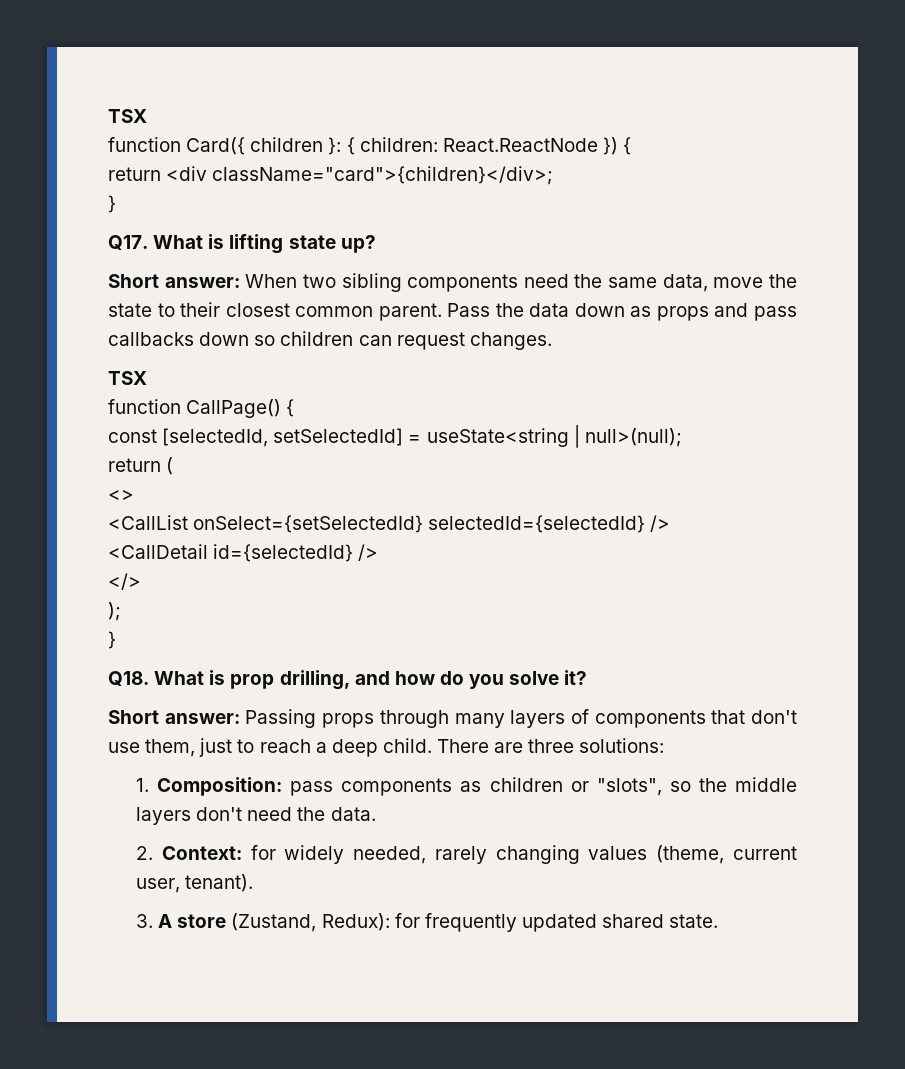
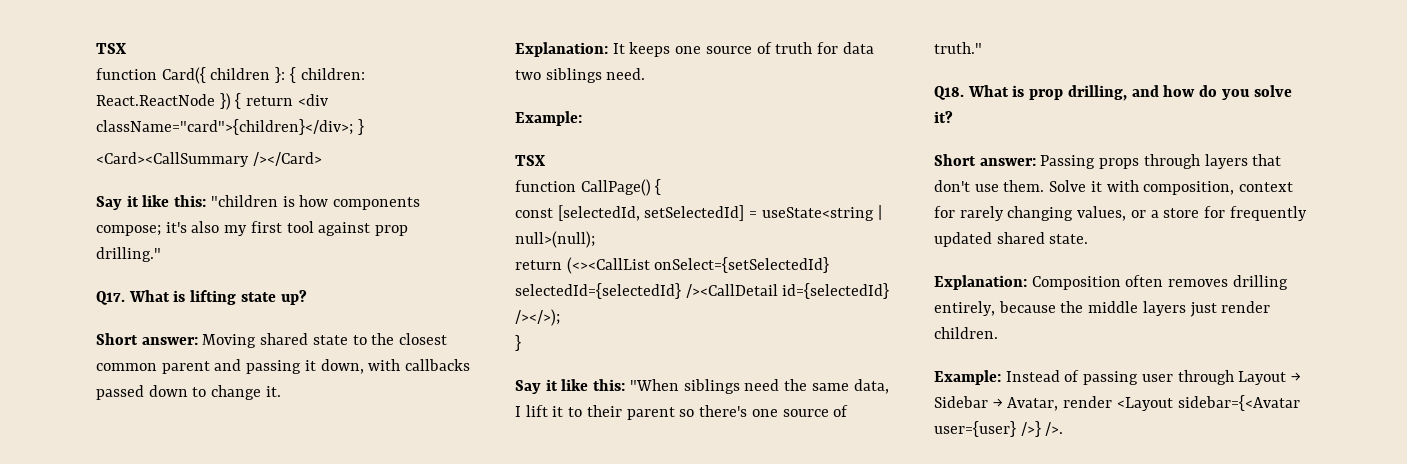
(632, 146) // -> (242, 101) none
[108,195,116,213] // } -> [357,119,364,135] [96,152,322,167] [96,195,421,210] [96,221,409,236] [96,247,161,262] } // <Card><CallSummary /></Card> // Say it like this: "children is how components compose; it's also my first tool against prop drilling."
[245,273,797,292] When two sibling components need the same data, move the -> [202,333,309,348] Moving shared
[180,302,221,317] their -> [371,333,395,345] the
[378,303,797,321] [108,331,552,350] parent. Pass the data down as props and pass callbacks down so children can request changes. -> [161,359,471,374] [96,385,281,400] [515,42,874,57] [515,68,646,83] [515,111,582,126] parent and passing it down, with callbacks passed down to change it. // Explanation: It keeps one source of truth for data two siblings need. // Example:
[166,457,174,475] [108,490,134,501] [108,515,671,533] [108,544,379,562] [108,573,141,590] [108,602,121,621] [108,631,116,649] ( // <> // <CallList onSelect={setSelectedId} selectedId={selectedId} /> // <CallDetail id={selectedId} /> // </> // ); // } -> [566,257,830,274] [515,283,890,299] [515,309,560,326] [515,335,521,351] [515,379,889,394] [515,405,849,420] [934,42,982,54] (<><CallList onSelect={setSelectedId} selectedId={selectedId} /><CallDetail id={selectedId} /></>); // } // Say it like this: "When siblings need the same data, I lift it to their parent so there's one source of truth."
[454,709,797,728] [108,738,665,757] [136,777,798,796] [136,807,376,825] [136,845,798,864] [136,874,254,893] [136,913,390,932] many layers of components that don't use them, just to reach a deep child. There are three solutions: // 1. Composition: pass components as children or "slots", so the middle layers don't need the data. // 2. Context: for widely needed, rarely changing values (theme, current user, tenant). // 3. A store (Zustand, Redux): -> [1204,154,1282,169] [934,180,1294,195] [934,206,1200,221] layers that don't use them. Solve it with composition, context for rarely changing values, or a store
(719, 921) none -> [934,275,1288,290] [934,301,1271,317] [934,327,998,339] [934,370,1302,385] [934,395,1300,411] [934,421,1064,437] // Explanation: Composition often removes drilling entirely, because the middle layers just render children. // Example: Instead of passing user through Layout → Sidebar → Avatar, render <Layout sidebar={<Avatar user={user} />} />.

